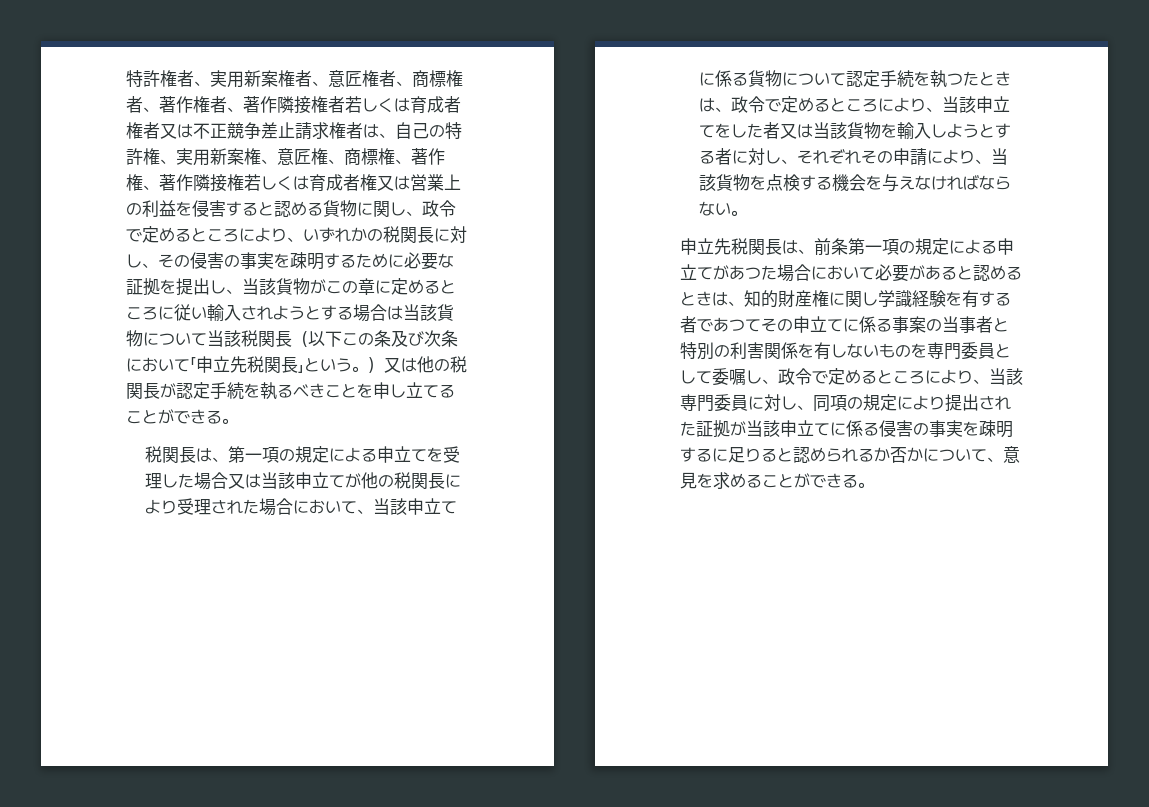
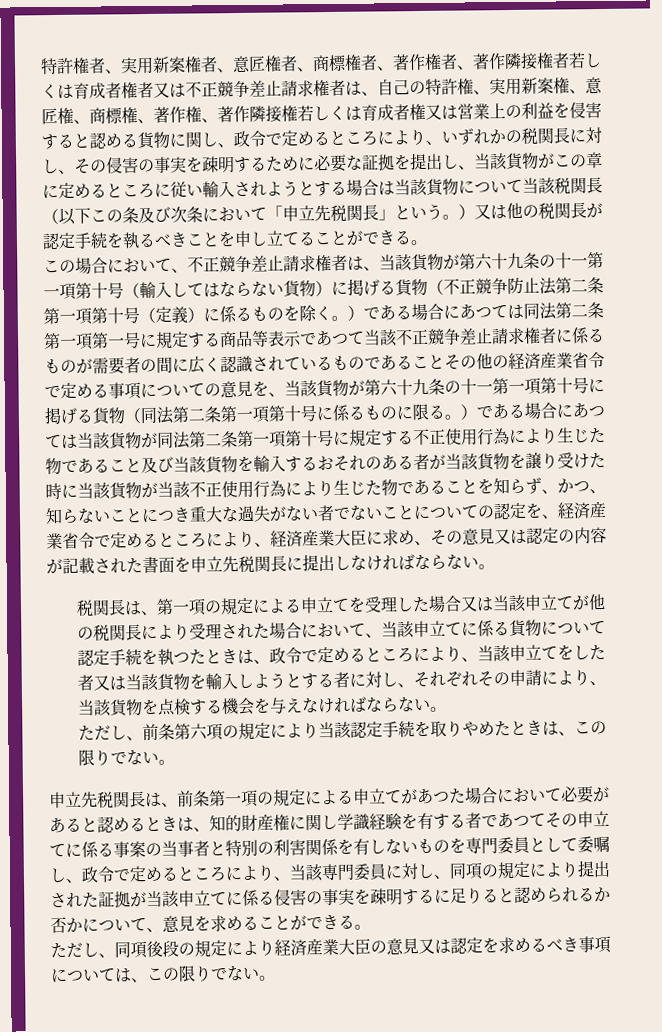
(238, 421) none -> [43,251,604,274] [43,276,604,300] [43,301,604,325] [43,327,605,350] [44,351,605,375] [44,377,605,400] [44,402,605,425] [45,427,606,450] [45,451,606,476] [45,477,606,500] [45,500,607,525] [46,526,607,550] [46,553,495,575] // この場合において、不正競争差止請求権者は、当該貨物が第六十九条の十一第一項第十号（輸入してはならない貨物）に掲げる貨物（不正競争防止法第二条第一項第十号（定義）に係るものを除く。）である場合にあつては同法第二条第一項第一号に規定する商品等表示であつて当該不正競争差止請求権者に係るものが需要者の間に広く認識されているものであることその他の経済産業省令で定める事項についての意見を、当該貨物が第六十九条の十一第一項第十号に掲げる貨物（同法第二条第一項第十号に係るものに限る。）である場合にあつては当該貨物が同法第二条第一項第十号に規定する不正使用行為により生じた物であること及び当該貨物を輸入するおそれのある者が当該貨物を譲り受けた時に当該貨物が当該不正使用行為により生じた物であることを知らず、かつ、知らないことにつき重大な過失がない者でないことについての認定を、経済産業省令で定めるところにより、経済産業大臣に求め、その意見又は認定の内容が記載された書面を申立先税関長に提出しなければならない。
(748, 213) none -> [78,720,608,741] [78,749,176,766] // ただし、前条第六項の規定により当該認定手続を取りやめたときは、この限りでない。
(874, 485) none -> [50,935,611,959] [50,964,276,983] // ただし、同項後段の規定により経済産業大臣の意見又は認定を求めるべき事項については、この限りでない。

